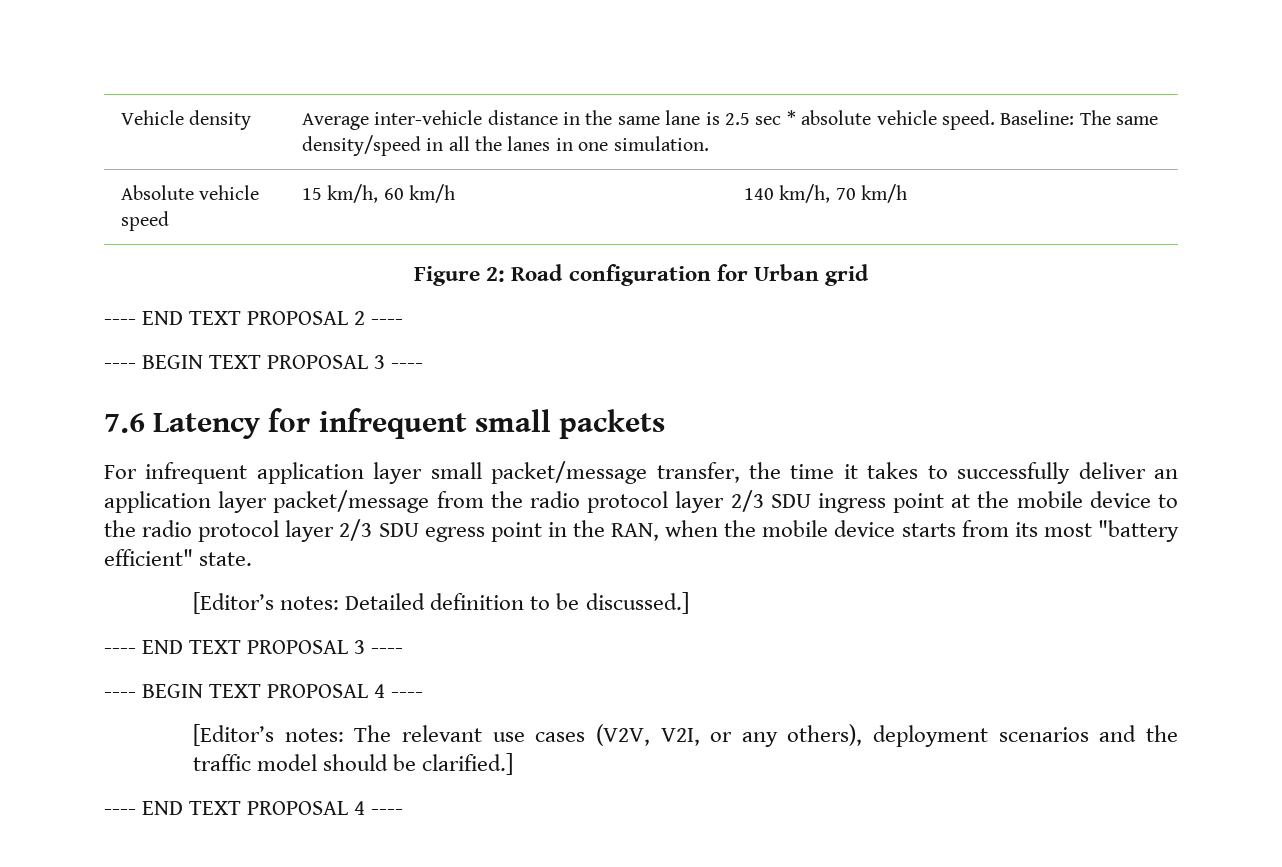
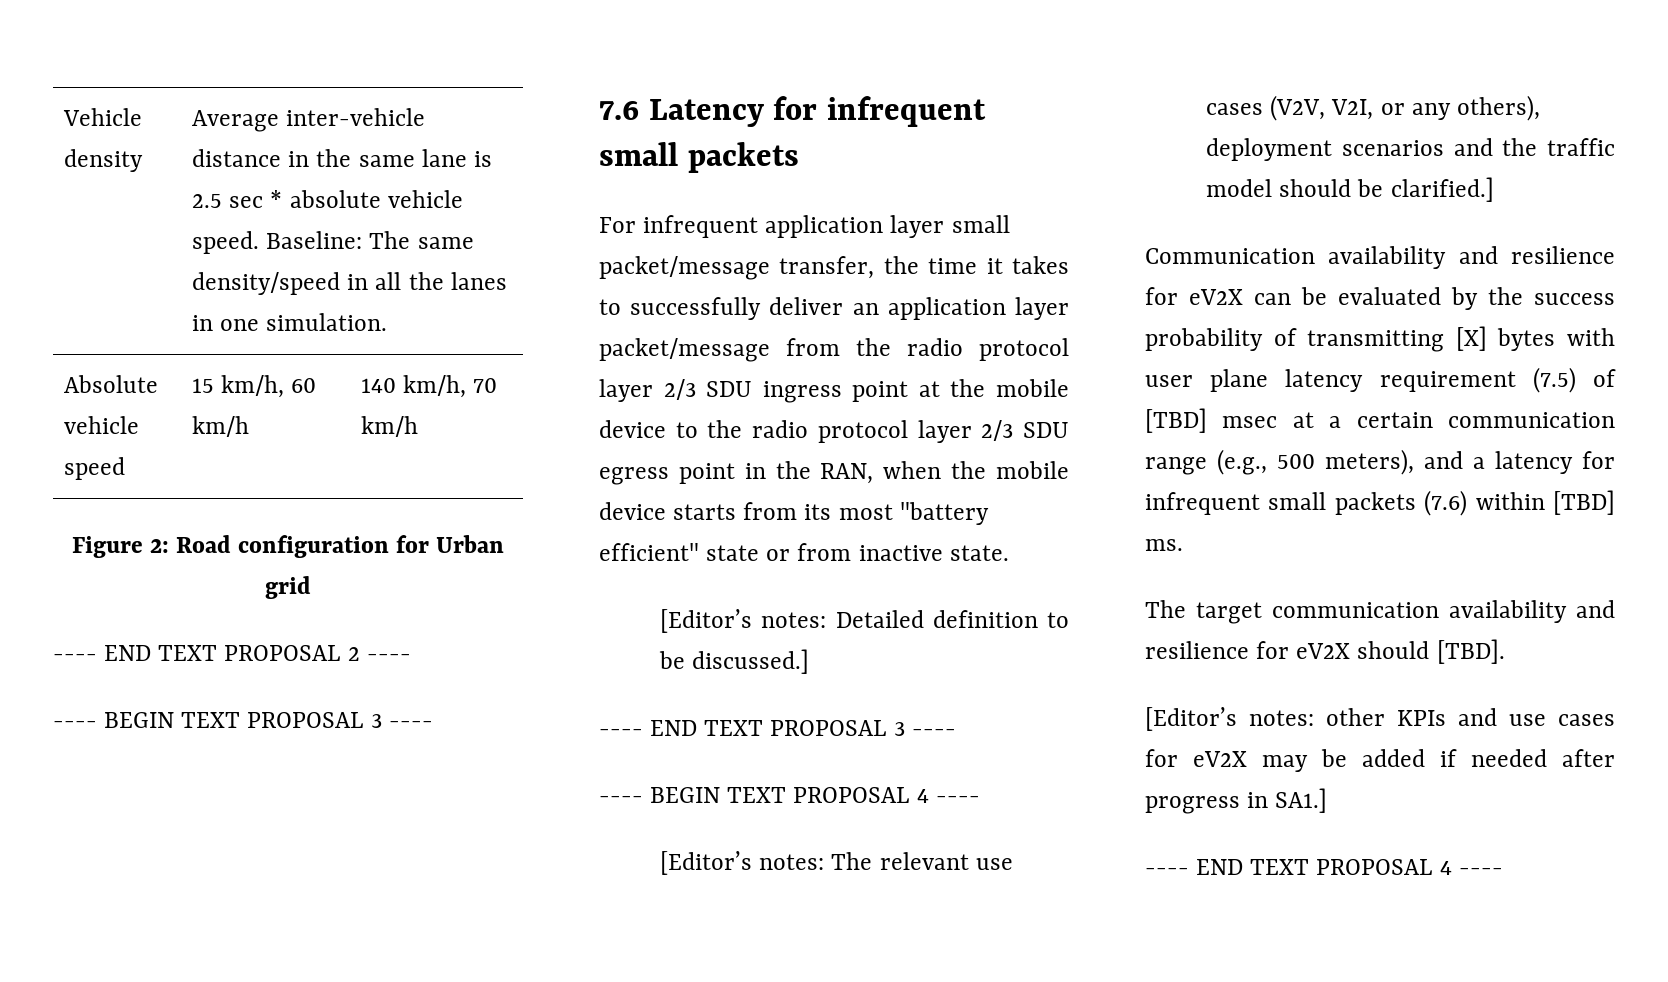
(193, 557) none -> [706,543,943,561] state or from inactive
(514, 764) none -> [1145,246,1615,269] [1145,287,1615,310] [1145,326,1615,352] [1145,367,1616,393] [1145,408,1615,433] [1145,449,1615,475] [1145,490,1615,516] [1145,539,1183,551] [1145,600,1615,624] [1145,639,1505,664] [1145,707,1615,731] [1145,749,1615,772] [1145,788,1328,814] // Communication availability and resilience for eV2X can be evaluated by the success probability of transmitting [X] bytes with user plane latency requirement (7.5) of [TBD] msec at a certain communication range (e.g., 500 meters), and a latency for infrequent small packets (7.6) within [TBD] ms. // The target communication availability and resilience for eV2X should [TBD]. // [Editor’s notes: other KPIs and use cases for eV2X may be added if needed after progress in SA1.]

